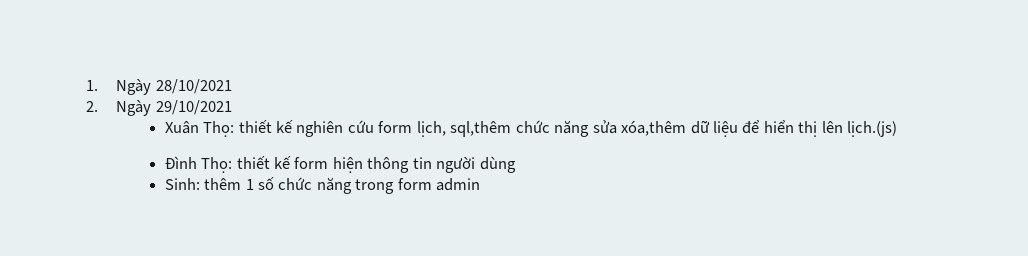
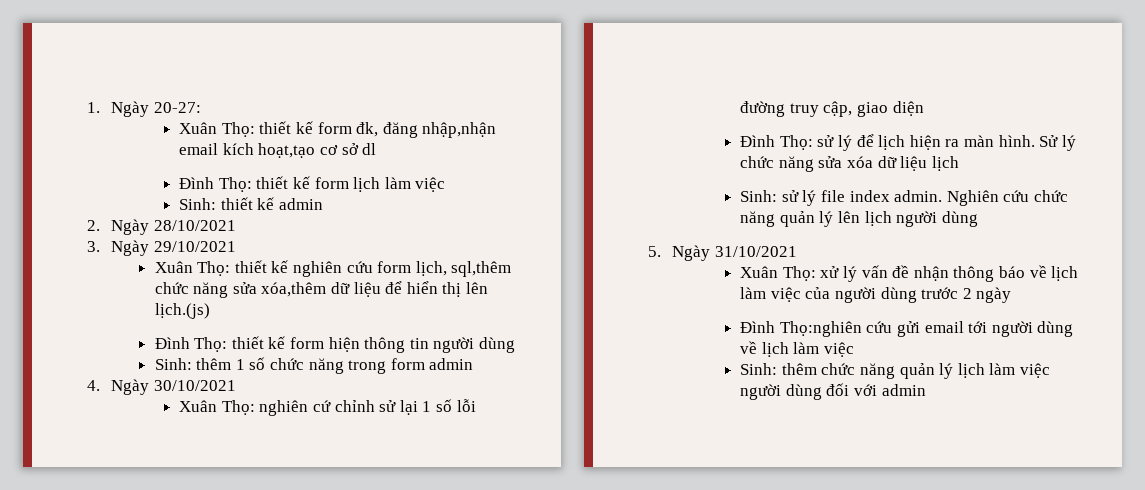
(152, 87) none -> [153,102,201,113] [179,121,497,138] [179,143,377,158] [179,176,446,192] [179,197,324,210] [86,219,150,235] 20-27: // Xuân Thọ: thiết kế form đk, đăng nhập,nhận email kích hoạt,tạo cơ sở dl // Đình Thọ: thiết kế form lịch làm việc // Sinh: thiết kế admin // 2. Ngày
[86,101,99,112] 2. -> [86,241,100,252] 3.
(481, 184) none -> [86,379,236,395] [179,399,476,416] [740,101,924,117] [740,134,1076,151] [740,156,959,172] [740,190,1068,206] [740,211,978,227] [647,245,797,261] [740,265,1079,282] [740,287,1012,303] [740,321,1074,337] [740,341,855,357] [740,363,1050,379] [740,383,926,400] // 4. Ngày 30/10/2021 // Xuân Thọ: nghiên cứ chỉnh sử lại 1 số lỗi đường truy cập, giao diện // Đình Thọ: sử lý để lịch hiện ra màn hình. Sử lý chức năng sửa xóa dữ liệu lịch // Sinh: sử lý file index admin. Nghiên cứu chức năng quản lý lên lịch người dùng // 5. Ngày 31/10/2021 // Xuân Thọ: xử lý vấn đề nhận thông báo về lịch làm việc của người dùng trước 2 ngày // Đình Thọ:nghiên cứu gửi email tới người dùng về lịch làm việc // Sinh: thêm chức năng quản lý lịch làm việc người dùng đối với admin

